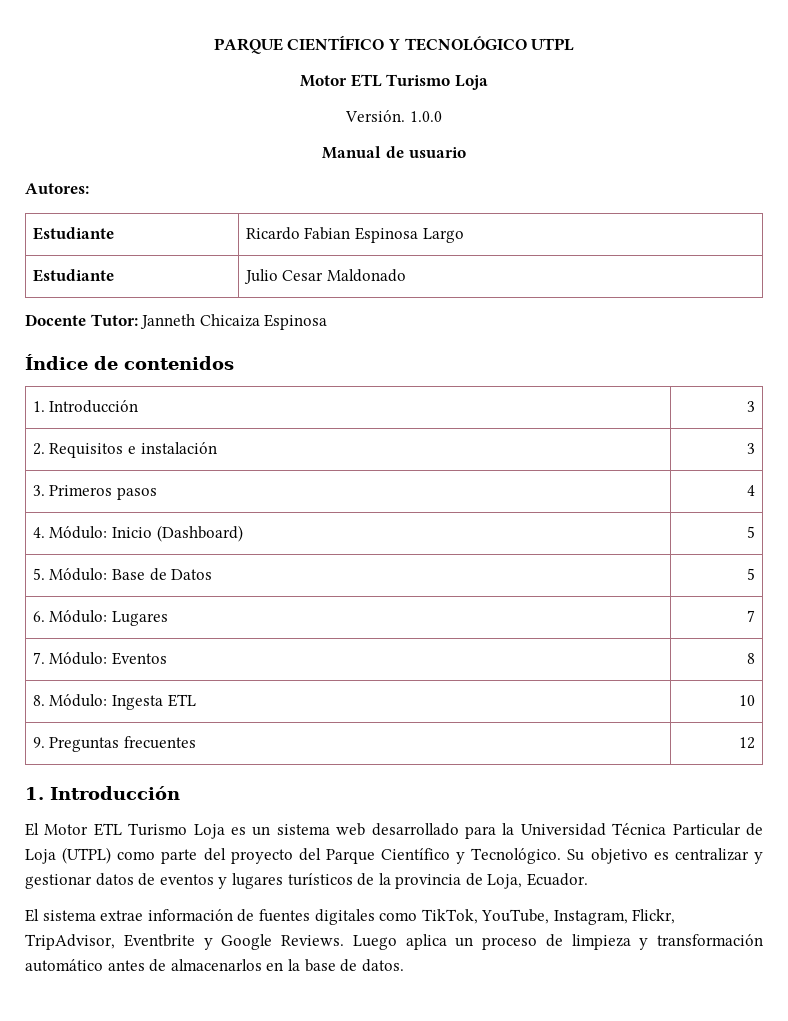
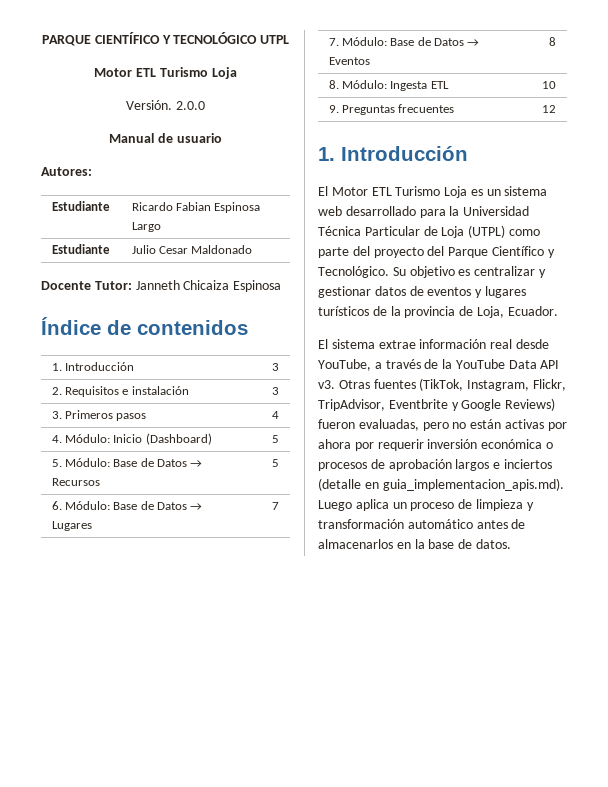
[409,111,442,122] 1.0.0 -> [175,101,205,110] 2.0.0
(213, 574) none -> [190,460,203,467] [51,478,100,486] → Recursos
(108, 616) none -> [113,501,203,510] Base de Datos →
(108, 658) none -> [390,37,480,46] Base de Datos →
[237,909,550,925] de fuentes digitales como TikTok, YouTube, -> [490,339,549,349] [318,359,560,371] [318,378,464,391] real desde YouTube, a través de la YouTube Data API v3. Otras fuentes (TikTok,
[281,935,344,946] Reviews. -> [505,398,556,411] [318,419,567,431] [318,439,553,451] [318,459,552,471] [318,478,564,491] Reviews) fueron evaluadas, pero no están activas por ahora por requerir inversión económica o procesos de aprobación largos e inciertos (detalle en guia_implementacion_apis.md).

